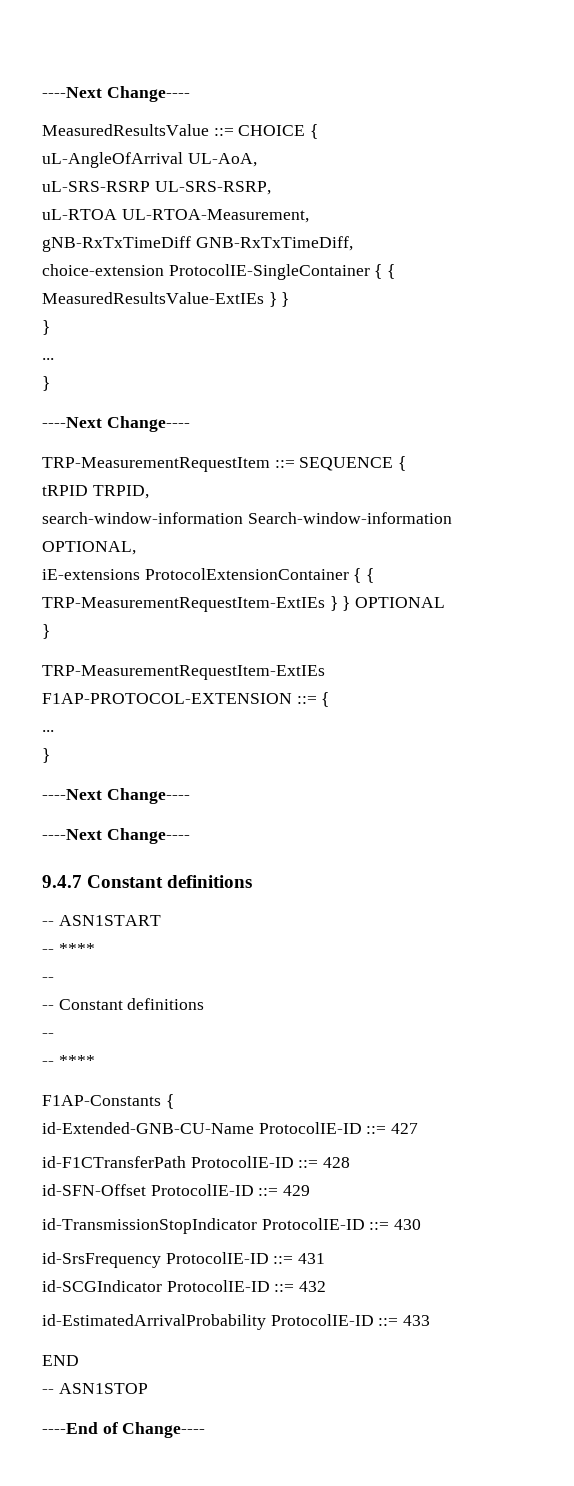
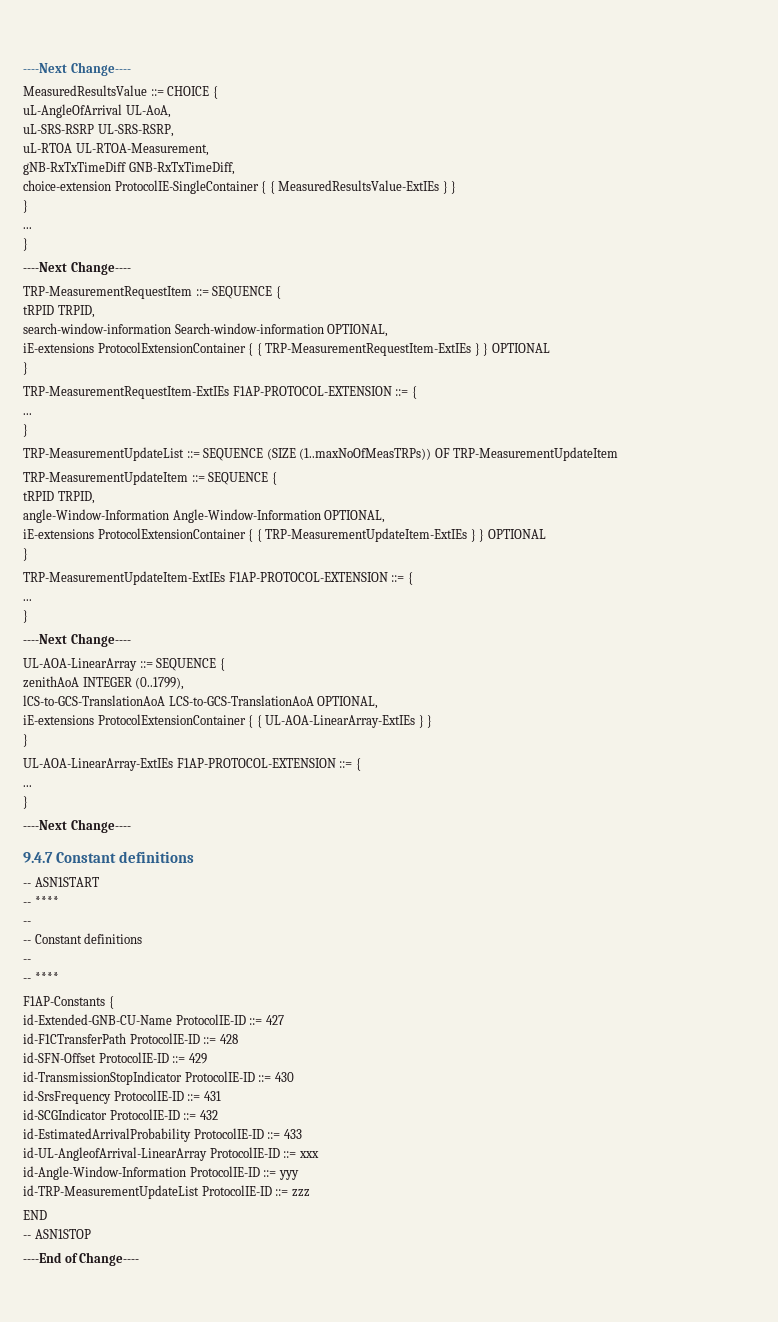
[42,788,190,804] ----Next Change---- -> [23,447,619,461] [23,471,277,485] [23,491,95,504] [23,509,386,523] [23,528,546,542] [23,548,28,561] [23,571,413,585] [23,599,32,601] [23,610,28,623] [23,633,131,647] [23,658,225,671] [23,676,185,690] [23,695,379,709] [23,714,433,728] [23,734,28,747] [23,758,361,771] [23,785,32,787] [23,796,28,809] TRP-MeasurementUpdateList ::= SEQUENCE (SIZE (1..maxNoOfMeasTRPs)) OF TRP-MeasurementUpdateItem // TRP-MeasurementUpdateItem ::= SEQUENCE { // tRPID TRPID, // angle-Window-Information Angle-Window-Information OPTIONAL, // iE-extensions ProtocolExtensionContainer { { TRP-MeasurementUpdateItem-ExtIEs } } OPTIONAL // } // TRP-MeasurementUpdateItem-ExtIEs F1AP-PROTOCOL-EXTENSION ::= { // ... // } // ----Next Change---- // UL-AOA-LinearArray ::= SEQUENCE { // zenithAoA INTEGER (0..1799), // lCS-to-GCS-TranslationAoA LCS-to-GCS-TranslationAoA OPTIONAL, // iE-extensions ProtocolExtensionContainer { { UL-AOA-LinearArray-ExtIEs } } // } // UL-AOA-LinearArray-ExtIEs F1AP-PROTOCOL-EXTENSION ::= { // ... // }
(431, 1320) none -> [23,1147,319,1161] [23,1166,299,1180] [23,1185,310,1199] // id-UL-AngleofArrival-LinearArray ProtocolIE-ID ::= xxx // id-Angle-Window-Information ProtocolIE-ID ::= yyy // id-TRP-MeasurementUpdateList ProtocolIE-ID ::= zzz

